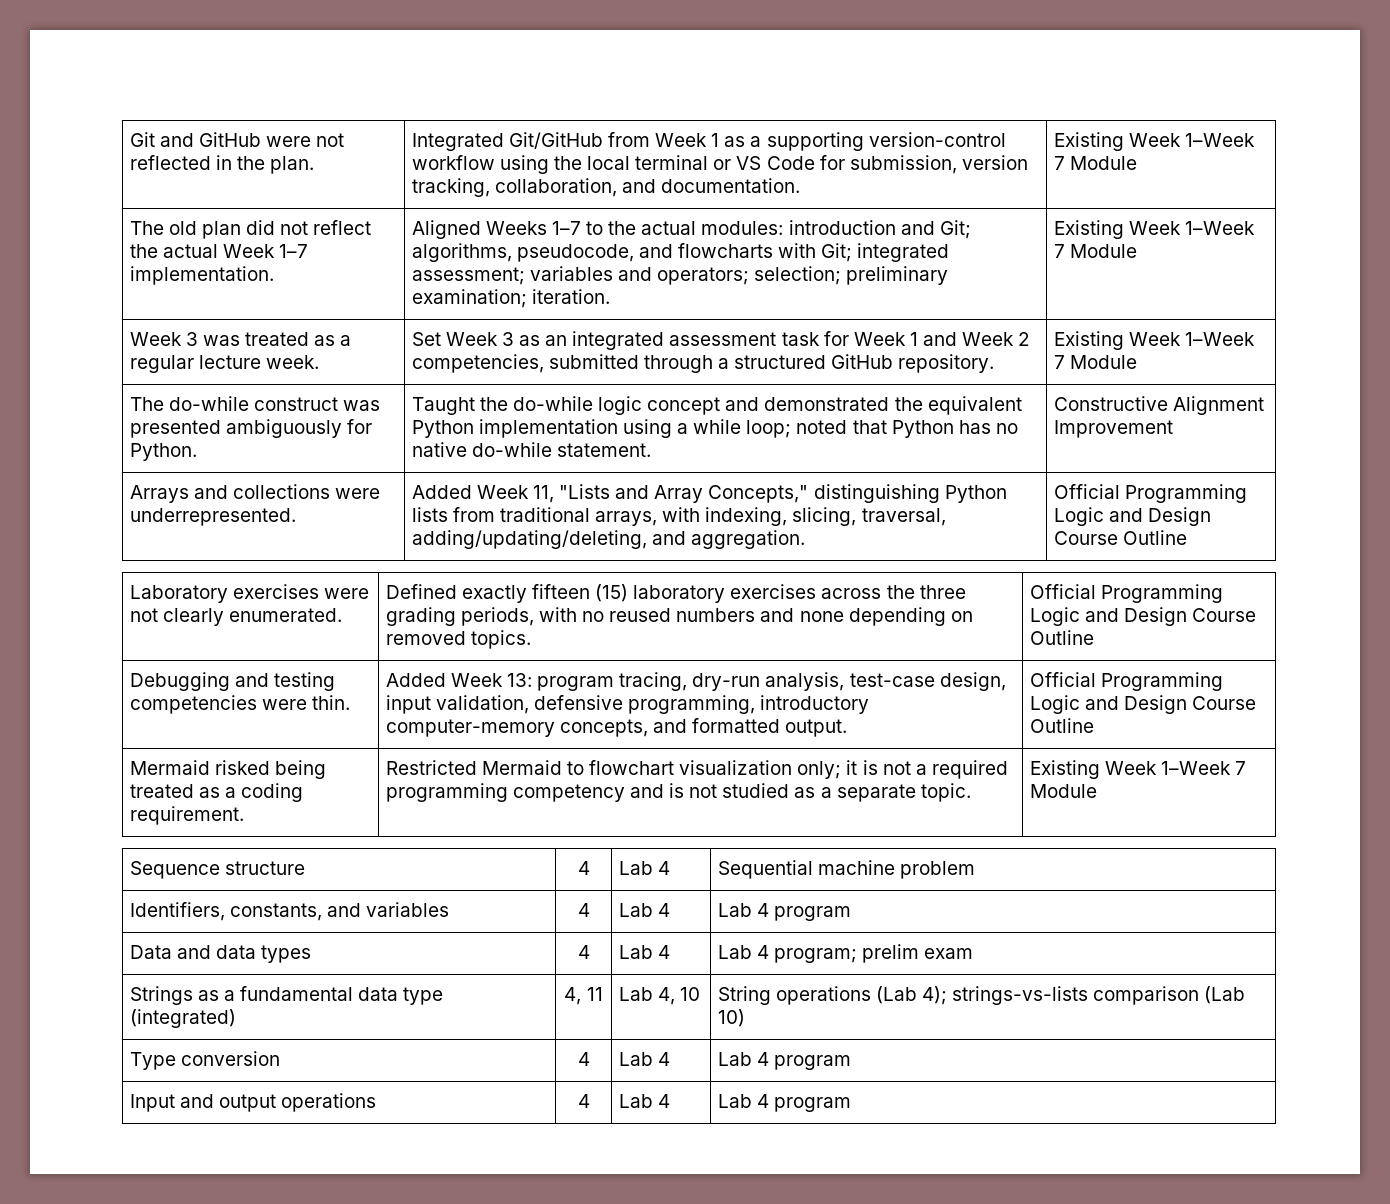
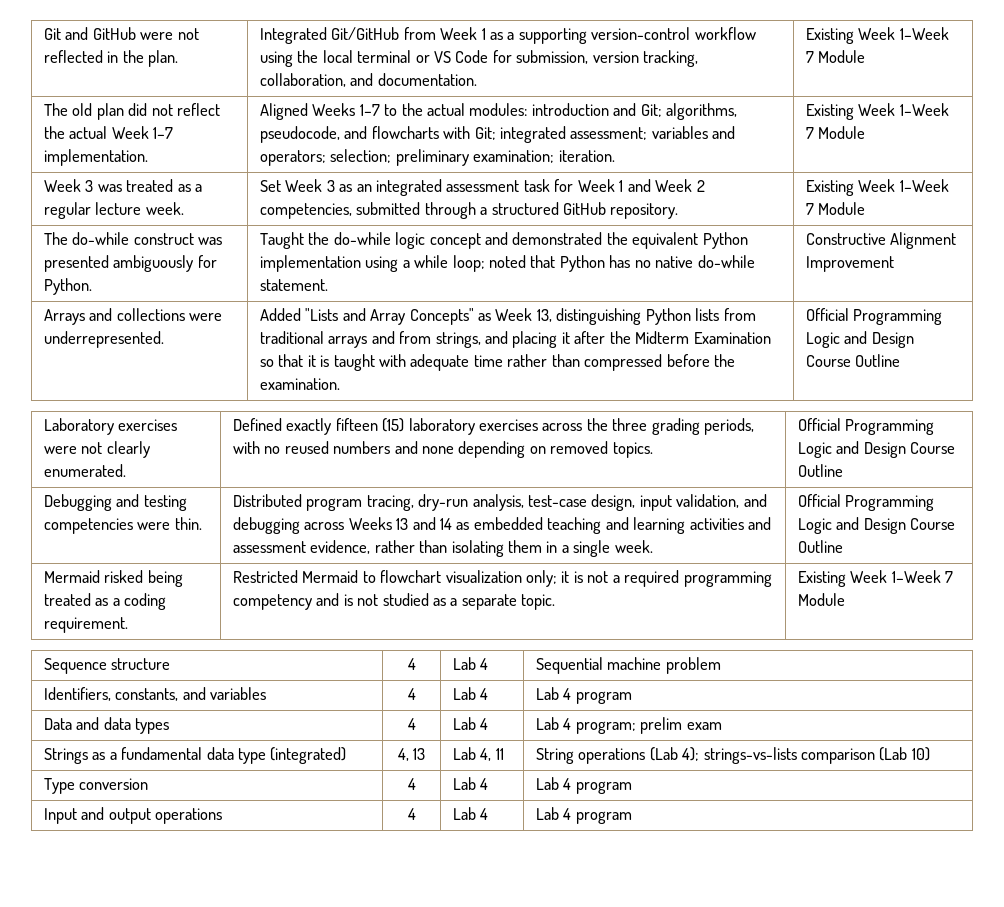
[476,485,554,503] Week 11, -> (301, 314) none
[708,485,809,503] Concepts," -> [409,308,552,325] Concepts" as Week 13,
[594,507,946,526] [411,530,805,549] arrays, with indexing, slicing, traversal, adding/updating/deleting, and aggregation. -> [328,331,771,348] [259,354,736,371] [259,378,340,390] arrays and from strings, and placing it after the Midterm Examination so that it is taught with adequate time rather than compressed before the examination.
[385,673,532,687] Added Week 13: -> [232,494,302,507] Distributed
[533,695,870,714] [385,718,848,737] defensive programming, introductory computer-memory concepts, and formatted output. -> [743,494,767,507] [232,517,772,534] [232,540,653,557] and debugging across Weeks 13 and 14 as embedded teaching and learning activities and assessment evidence, rather than isolating them in a single week.
[586,987,603,1001] 11 -> [413,748,426,760] 13
[679,987,700,1001] 10 -> [495,748,504,760] 11

